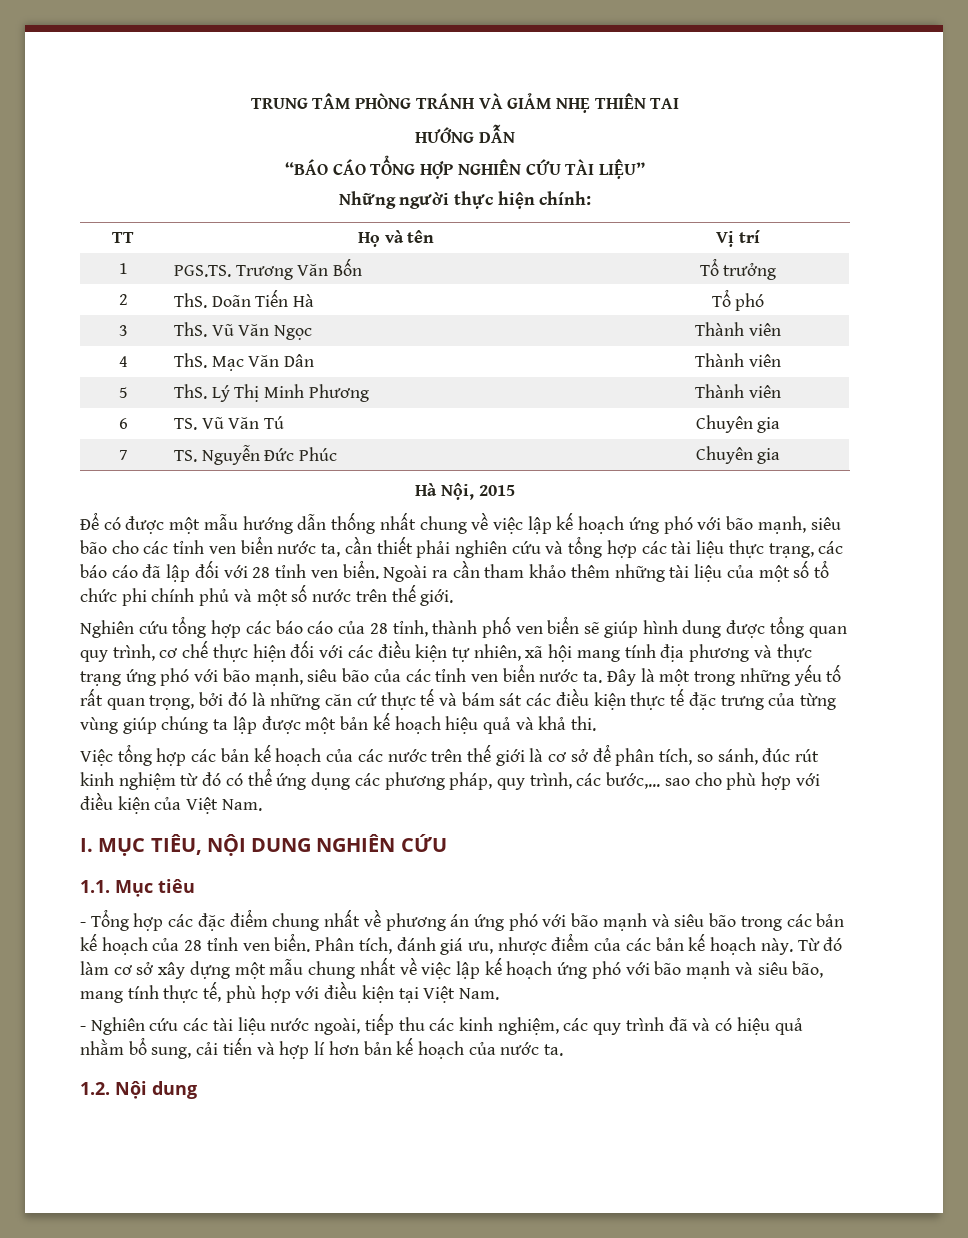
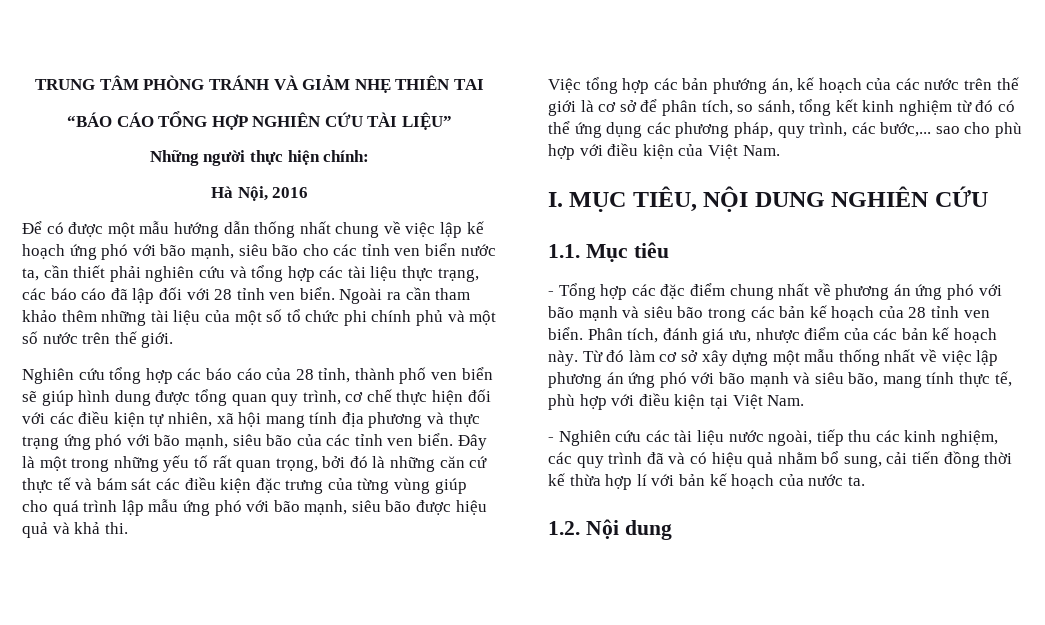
[415,124,515,143] // HƯỚNG DẪN -> (484, 84) none
[112,232,134,243] [357,230,435,247] [716,230,760,247] [118,263,128,274] [173,258,362,280] [699,258,777,280] [118,294,128,305] [173,289,314,308] [711,289,765,311] [118,325,128,336] [173,322,312,340] [695,322,781,336] [118,356,128,367] [173,353,314,371] [695,353,781,367] [118,387,128,398] [173,384,369,402] [695,384,781,398] [118,418,128,429] [173,416,284,430] [695,415,781,433] [118,450,128,460] [173,444,337,465] [695,446,781,464] // TT | Họ và tên | Vị trí // 1 | PGS.TS. Trương Văn Bốn | Tổ trưởng // 2 | ThS. Doãn Tiến Hà | Tổ phó // 3 | ThS. Vũ Văn Ngọc | Thành viên // 4 | ThS. Mạc Văn Dân | Thành viên // 5 | ThS. Lý Thị Minh Phương | Thành viên // 6 | TS. Vũ Văn Tú | Chuyên gia // 7 | TS. Nguyễn Đức Phúc | Chuyên gia -> (370, 156) none
[478,485,515,496] 2015 -> [272,187,309,198] 2016
[502,664,603,683] biển nước ta. -> [418,433,454,446] biển.
[630,688,685,710] thực tế -> (252, 485) none
[161,712,441,734] chúng ta lập được một bản kế hoạch -> [22,499,452,516] cho quá trình lập mẫu ứng phó với bão mạnh, siêu bão được
(249, 755) none -> [712,78,793,94] phướng án,
[762,748,819,762] đúc rút -> [799,99,858,116] tổng kết
[308,961,356,979] chung -> [838,349,880,366] thống
[484,957,553,979] kế hoạch -> [548,372,624,388] phương án
[256,1042,275,1055] và -> [943,451,1013,468] [548,473,601,486] đồng thời kế thừa
[328,1041,359,1055] hơn -> [651,474,675,486] với

